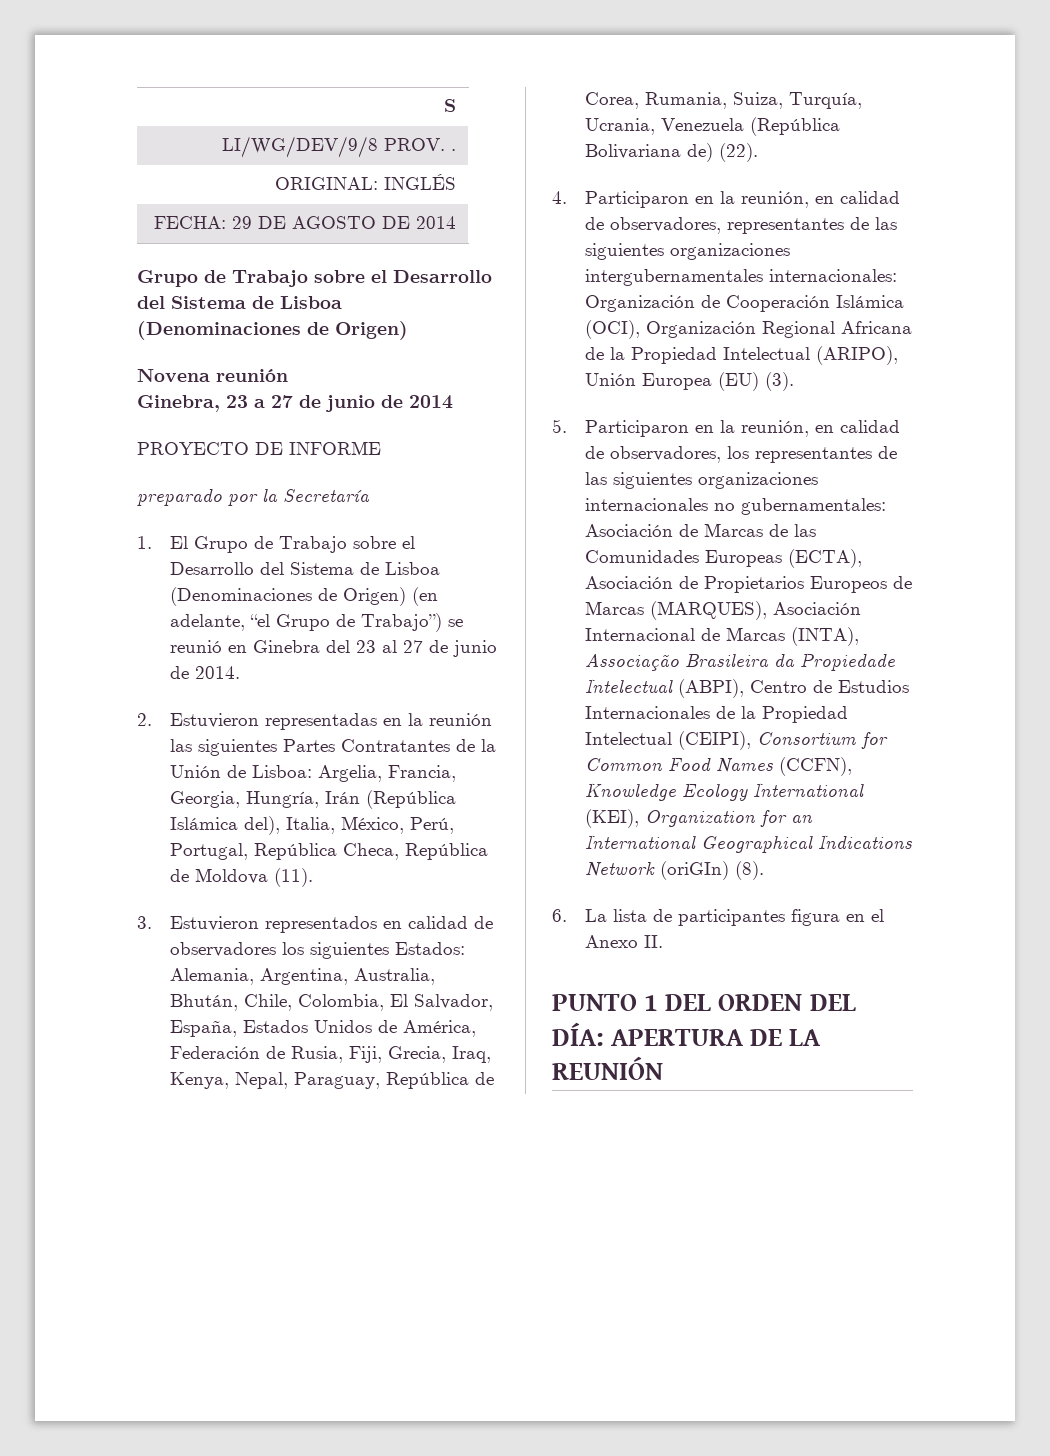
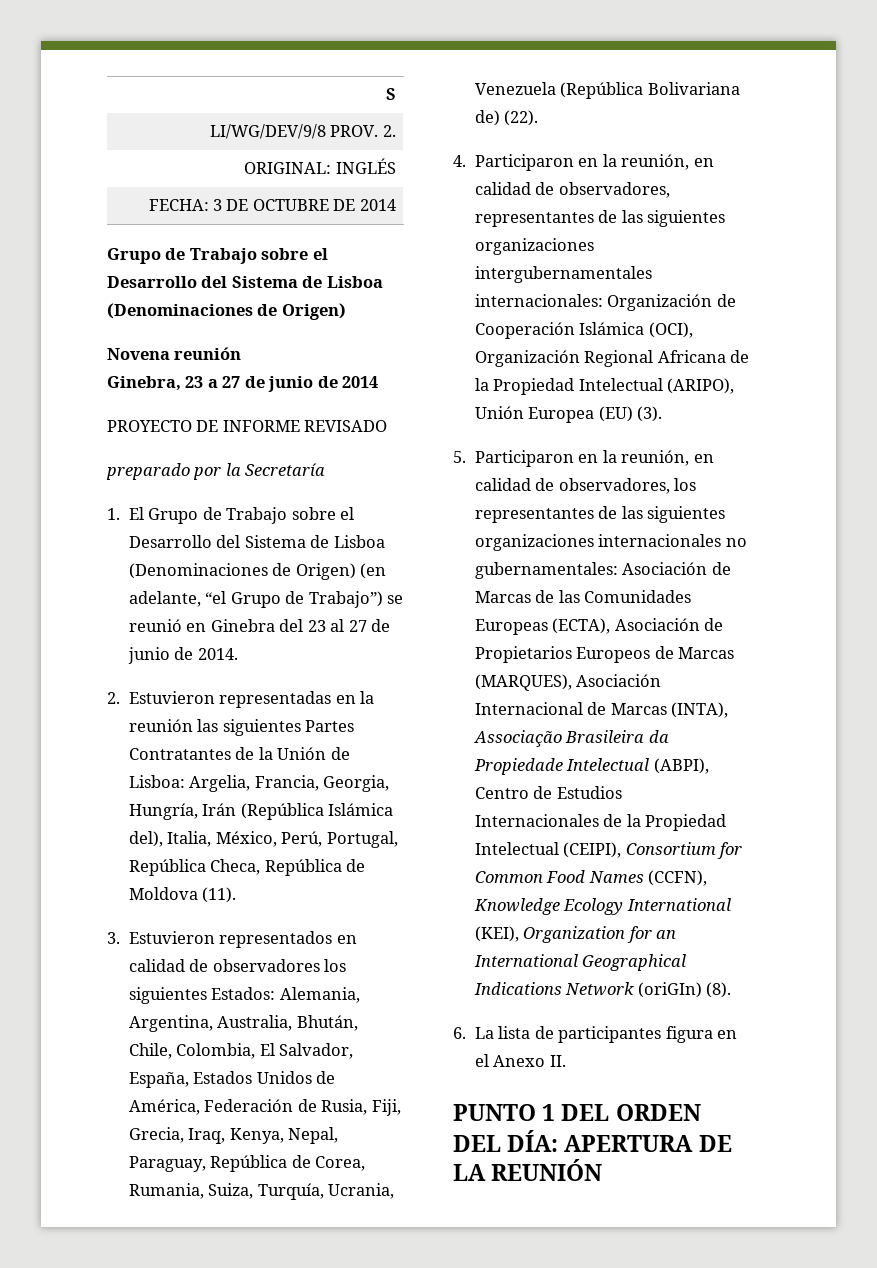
[451,149,457,151] . -> [382,125,396,137] 2.
[232,216,377,229] 29 DE AGOSTO -> [213,199,329,211] 3 DE OCTUBRE
(381, 448) none -> [304,420,388,432] REVISADO

